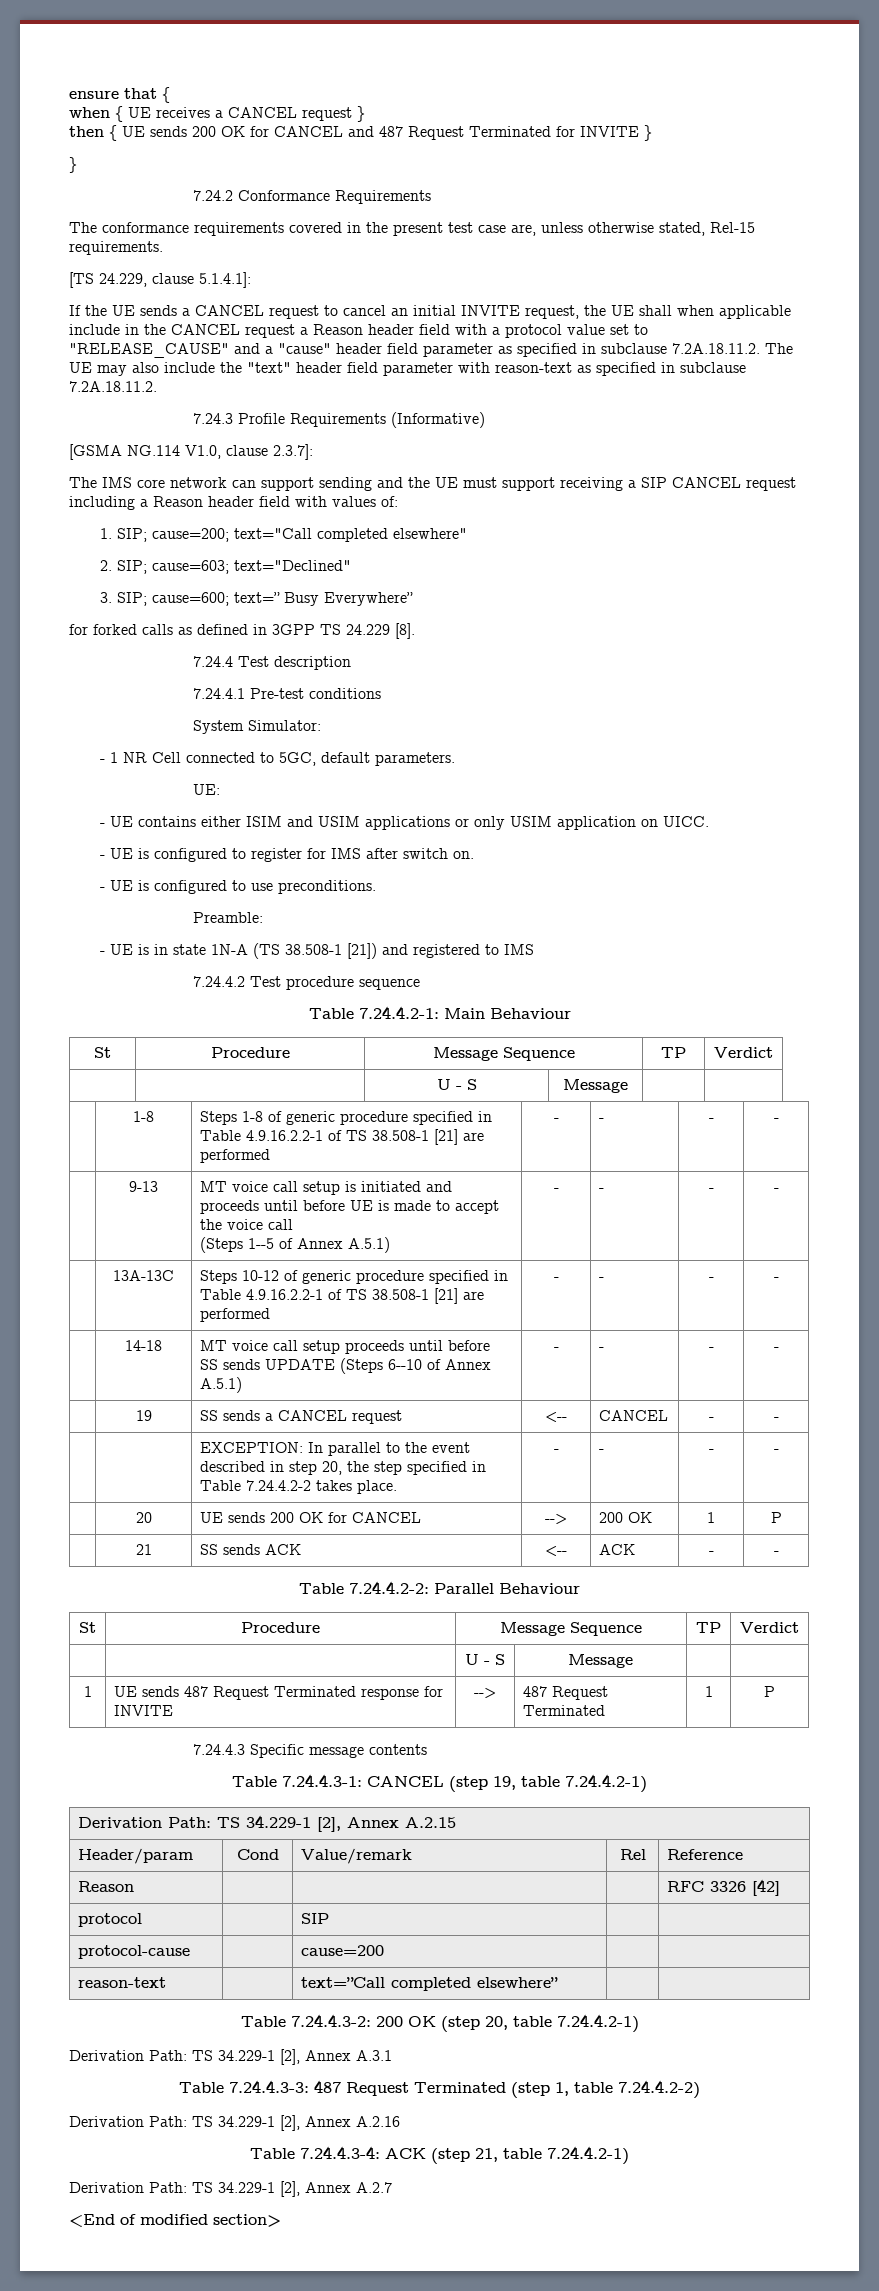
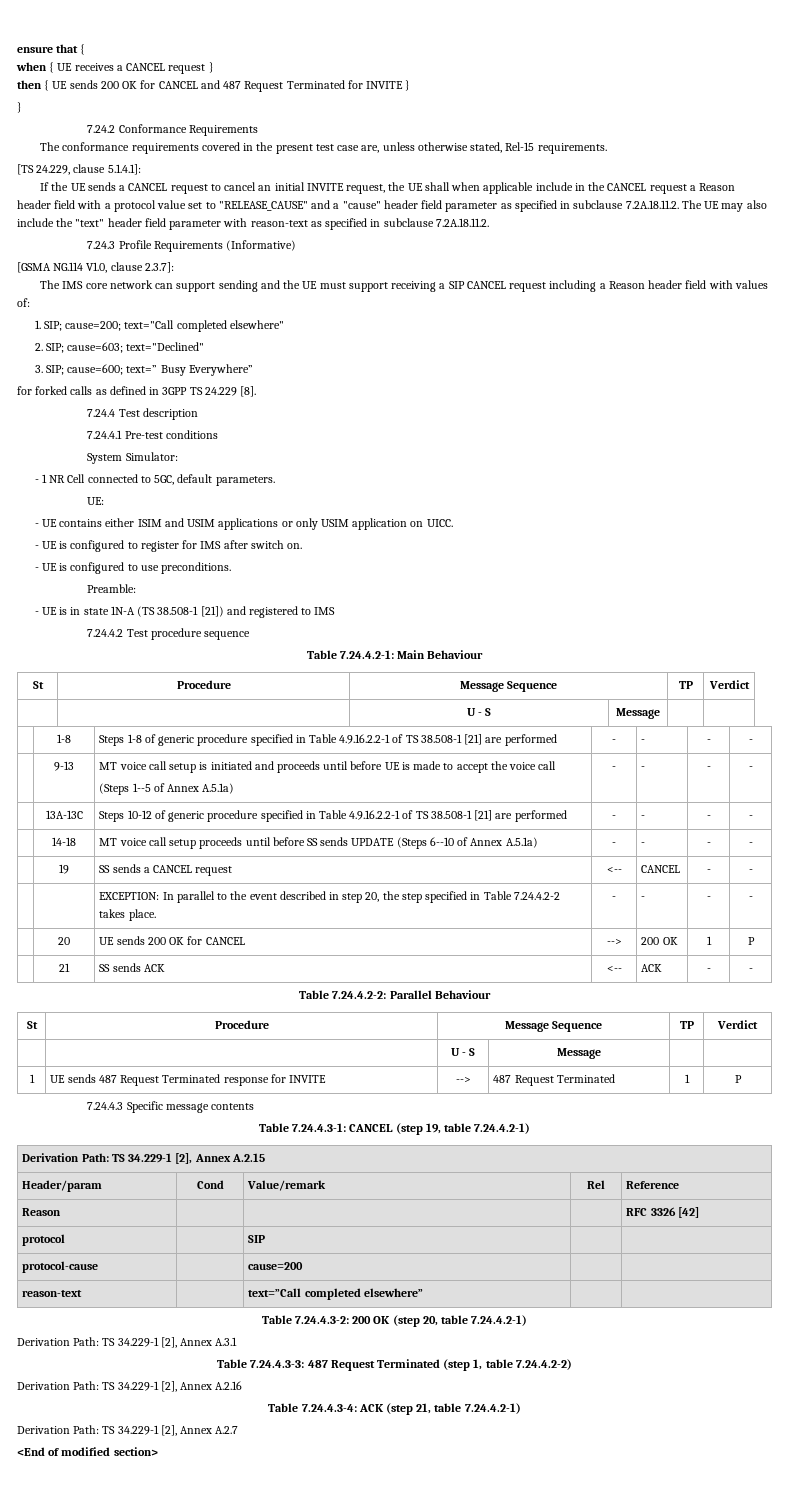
[348,1237,391,1253] A.5.1) -> [202,783,235,794] A.5.1a)
[200,1377,243,1393] A.5.1) -> [505,837,538,848] A.5.1a)

